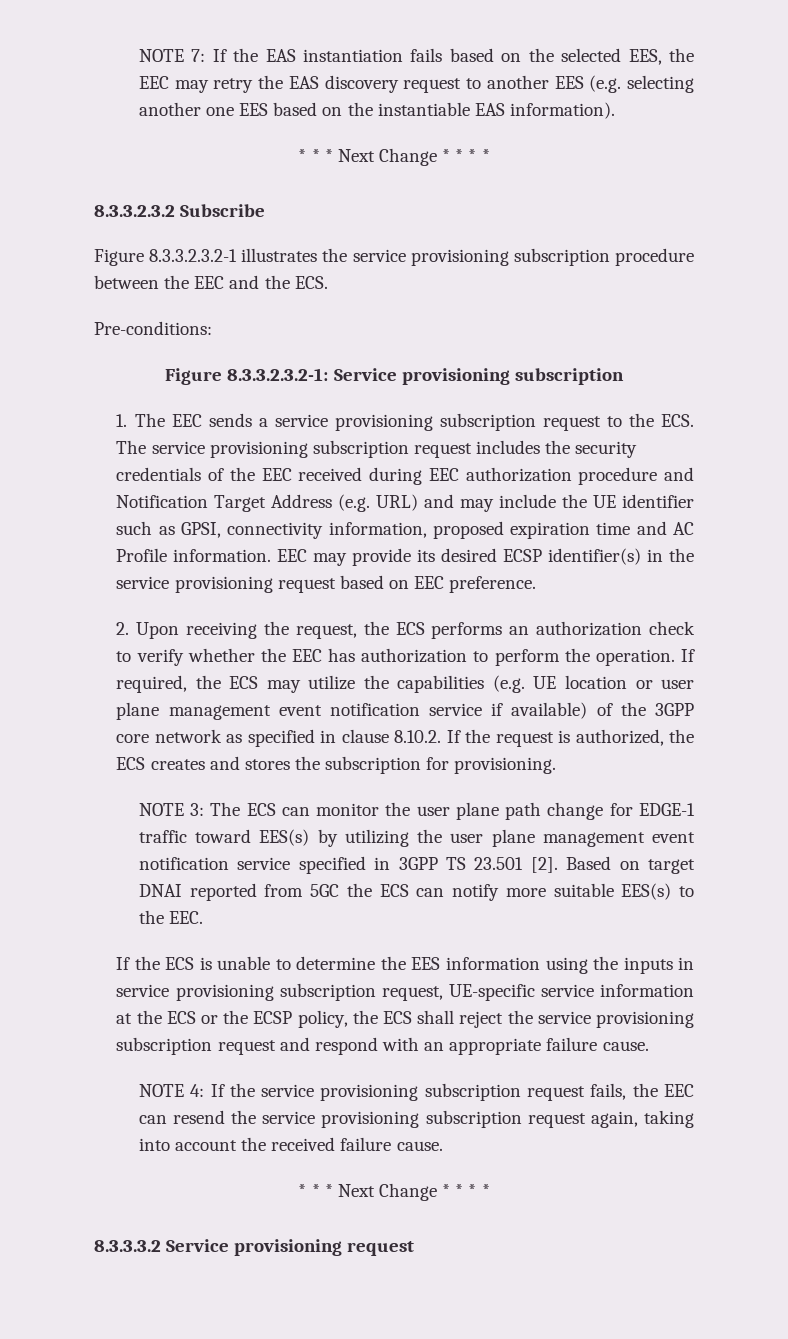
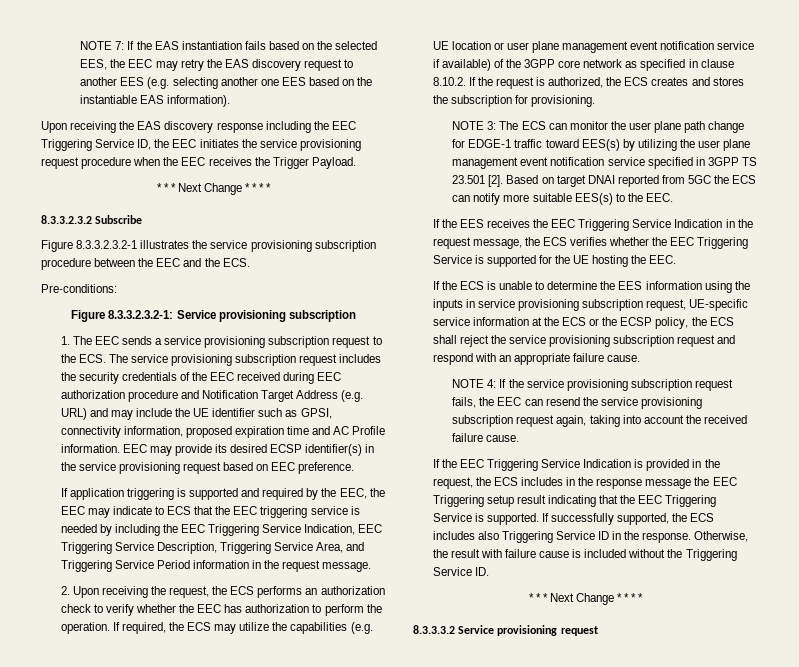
(615, 110) none -> [41,121,356,133] [41,139,361,151] [41,157,356,169] // Upon receiving the EAS discovery response including the EEC Triggering Service ID, the EEC initiates the service provisioning request procedure when the EEC receives the Trigger Payload.
(537, 584) none -> [60,488,385,500] [60,506,360,518] [60,524,383,536] [60,542,365,554] [60,560,372,572] // If application triggering is supported and required by the EEC, the EEC may indicate to ECS that the EEC triggering service is needed by including the EEC Triggering Service Indication, EEC Triggering Service Description, Triggering Service Area, and Triggering Service Period information in the request message.
(204, 917) none -> [432,219,753,231] [432,237,749,249] [432,255,677,267] // If the EES receives the EEC Triggering Service Indication in the request message, the ECS verifies whether the EEC Triggering Service is supported for the UE hosting the EEC.
(443, 1146) none -> [432,459,720,471] [432,477,737,489] [432,495,717,507] [432,513,715,525] [432,531,749,543] [432,549,737,561] [432,567,489,576] // If the EEC Triggering Service Indication is provided in the request, the ECS includes in the response message the EEC Triggering setup result indicating that the EEC Triggering Service is supported. If successfully supported, the ECS includes also Triggering Service ID in the response. Otherwise, the result with failure cause is included without the Triggering Service ID.

